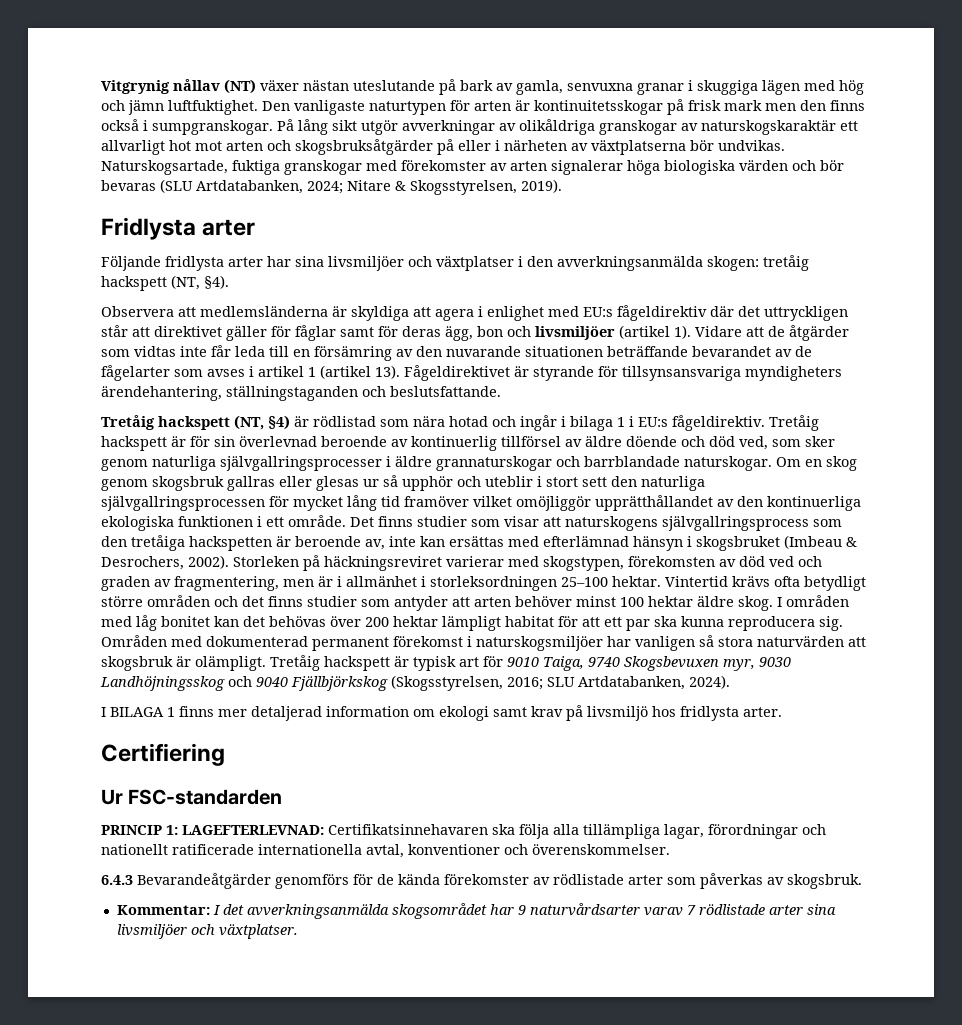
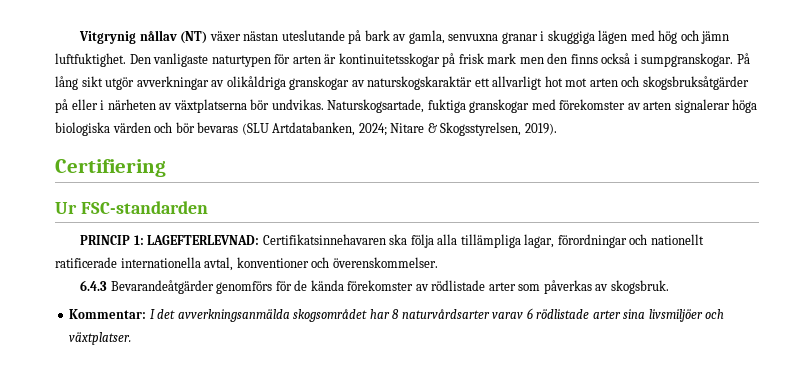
[101,217,256,240] [101,255,809,271] [101,275,229,291] [101,305,848,321] [101,325,849,341] [101,345,812,361] [101,365,842,381] [101,386,501,401] [101,415,819,431] [101,436,835,451] [101,456,857,471] [101,475,705,491] [101,495,861,511] [101,515,842,531] [101,535,857,551] [101,555,822,571] [101,576,866,591] [101,595,849,611] [101,615,843,631] [101,635,866,651] [101,655,791,671] [100,675,730,691] [101,705,782,721] // Fridlysta arter // Följande fridlysta arter har sina livsmiljöer och växtplatser i den avverkningsanmälda skogen: tretåig hackspett (NT, §4). // Observera att medlemsländerna är skyldiga att agera i enlighet med EU:s fågeldirektiv där det uttryckligen står att direktivet gäller för fåglar samt för deras ägg, bon och livsmiljöer (artikel 1). Vidare att de åtgärder som vidtas inte får leda till en försämring av den nuvarande situationen beträffande bevarandet av de fågelarter som avses i artikel 1 (artikel 13). Fågeldirektivet är styrande för tillsynsansvariga myndigheters ärendehantering, ställningstaganden och beslutsfattande. // Tretåig hackspett (NT, §4) är rödlistad som nära hotad och ingår i bilaga 1 i EU:s fågeldirektiv. Tretåig hackspett är för sin överlevnad beroende av kontinuerlig tillförsel av äldre döende och död ved, som sker genom naturliga självgallringsprocesser i äldre grannaturskogar och barrblandade naturskogar. Om en skog genom skogsbruk gallras eller glesas ur så upphör och uteblir i stort sett den naturliga självgallringsprocessen för mycket lång tid framöver vilket omöjliggör upprätthållandet av den kontinuerliga ekologiska funktionen i ett område. Det finns studier som visar att naturskogens självgallringsprocess som den tretåiga hackspetten är beroende av, inte kan ersättas med efterlämnad hänsyn i skogsbruket (Imbeau & Desrochers, 2002). Storleken på häckningsreviret varierar med skogstypen, förekomsten av död ved och graden av fragmentering, men är i allmänhet i storleksordningen 25–100 hektar. Vintertid krävs ofta betydligt större områden och det finns studier som antyder att arten behöver minst 100 hektar äldre skog. I områden med låg bonitet kan det behövas över 200 hektar lämpligt habitat för att ett par ska kunna reproducera sig. Områden med dokumenterad permanent förekomst i naturskogsmiljöer har vanligen så stora naturvärden att skogsbruk är olämpligt. Tretåig hackspett är typisk art för 9010 Taiga, 9740 Skogsbevuxen myr, 9030 Landhöjningsskog och 9040 Fjällbjörkskog (Skogsstyrelsen, 2016; SLU Artdatabanken, 2024). // I BILAGA 1 finns mer detaljerad information om ekologi samt krav på livsmiljö hos fridlysta arter. -> (557, 129) none
[517,905,526,915] 9 -> [392,309,400,319] 8
[686,905,696,915] 7 -> [526,308,533,319] 6

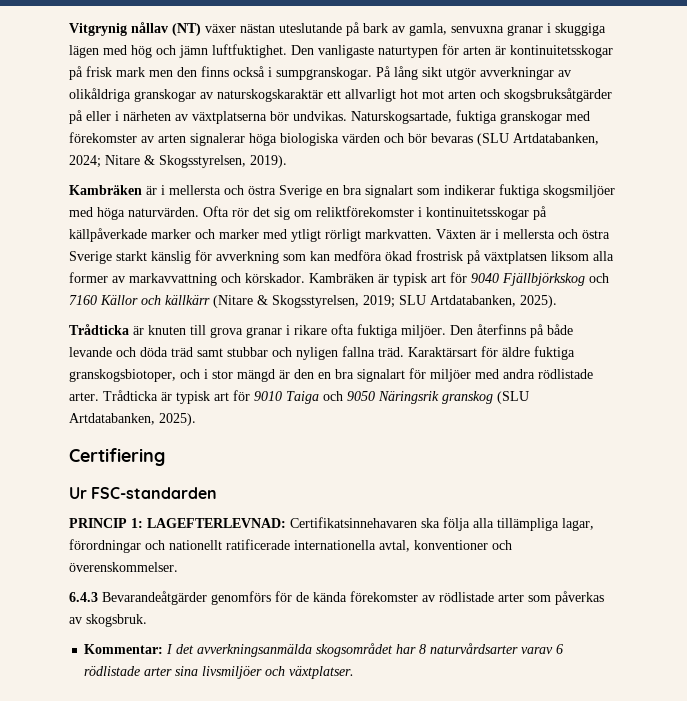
(557, 129) none -> [69,184,615,198] [69,206,547,220] [69,228,610,242] [69,250,614,264] [69,272,609,286] [69,295,557,308] [69,324,573,338] [69,346,575,360] [69,368,593,382] [69,390,529,404] [69,413,196,426] // Kambräken är i mellersta och östra Sverige en bra signalart som indikerar fuktiga skogsmiljöer med höga naturvärden. Ofta rör det sig om reliktförekomster i kontinuitetsskogar på källpåverkade marker och marker med ytligt rörligt markvatten. Växten är i mellersta och östra Sverige starkt känslig för avverkning som kan medföra ökad frostrisk på växtplatsen liksom alla former av markavvattning och körskador. Kambräken är typisk art för 9040 Fjällbjörkskog och 7160 Källor och källkärr (Nitare & Skogsstyrelsen, 2019; SLU Artdatabanken, 2025). // Trådticka är knuten till grova granar i rikare ofta fuktiga miljöer. Den återfinns på både levande och döda träd samt stubbar och nyligen fallna träd. Karaktärsart för äldre fuktiga granskogsbiotoper, och i stor mängd är den en bra signalart för miljöer med andra rödlistade arter. Trådticka är typisk art för 9010 Taiga och 9050 Näringsrik granskog (SLU Artdatabanken, 2025).

